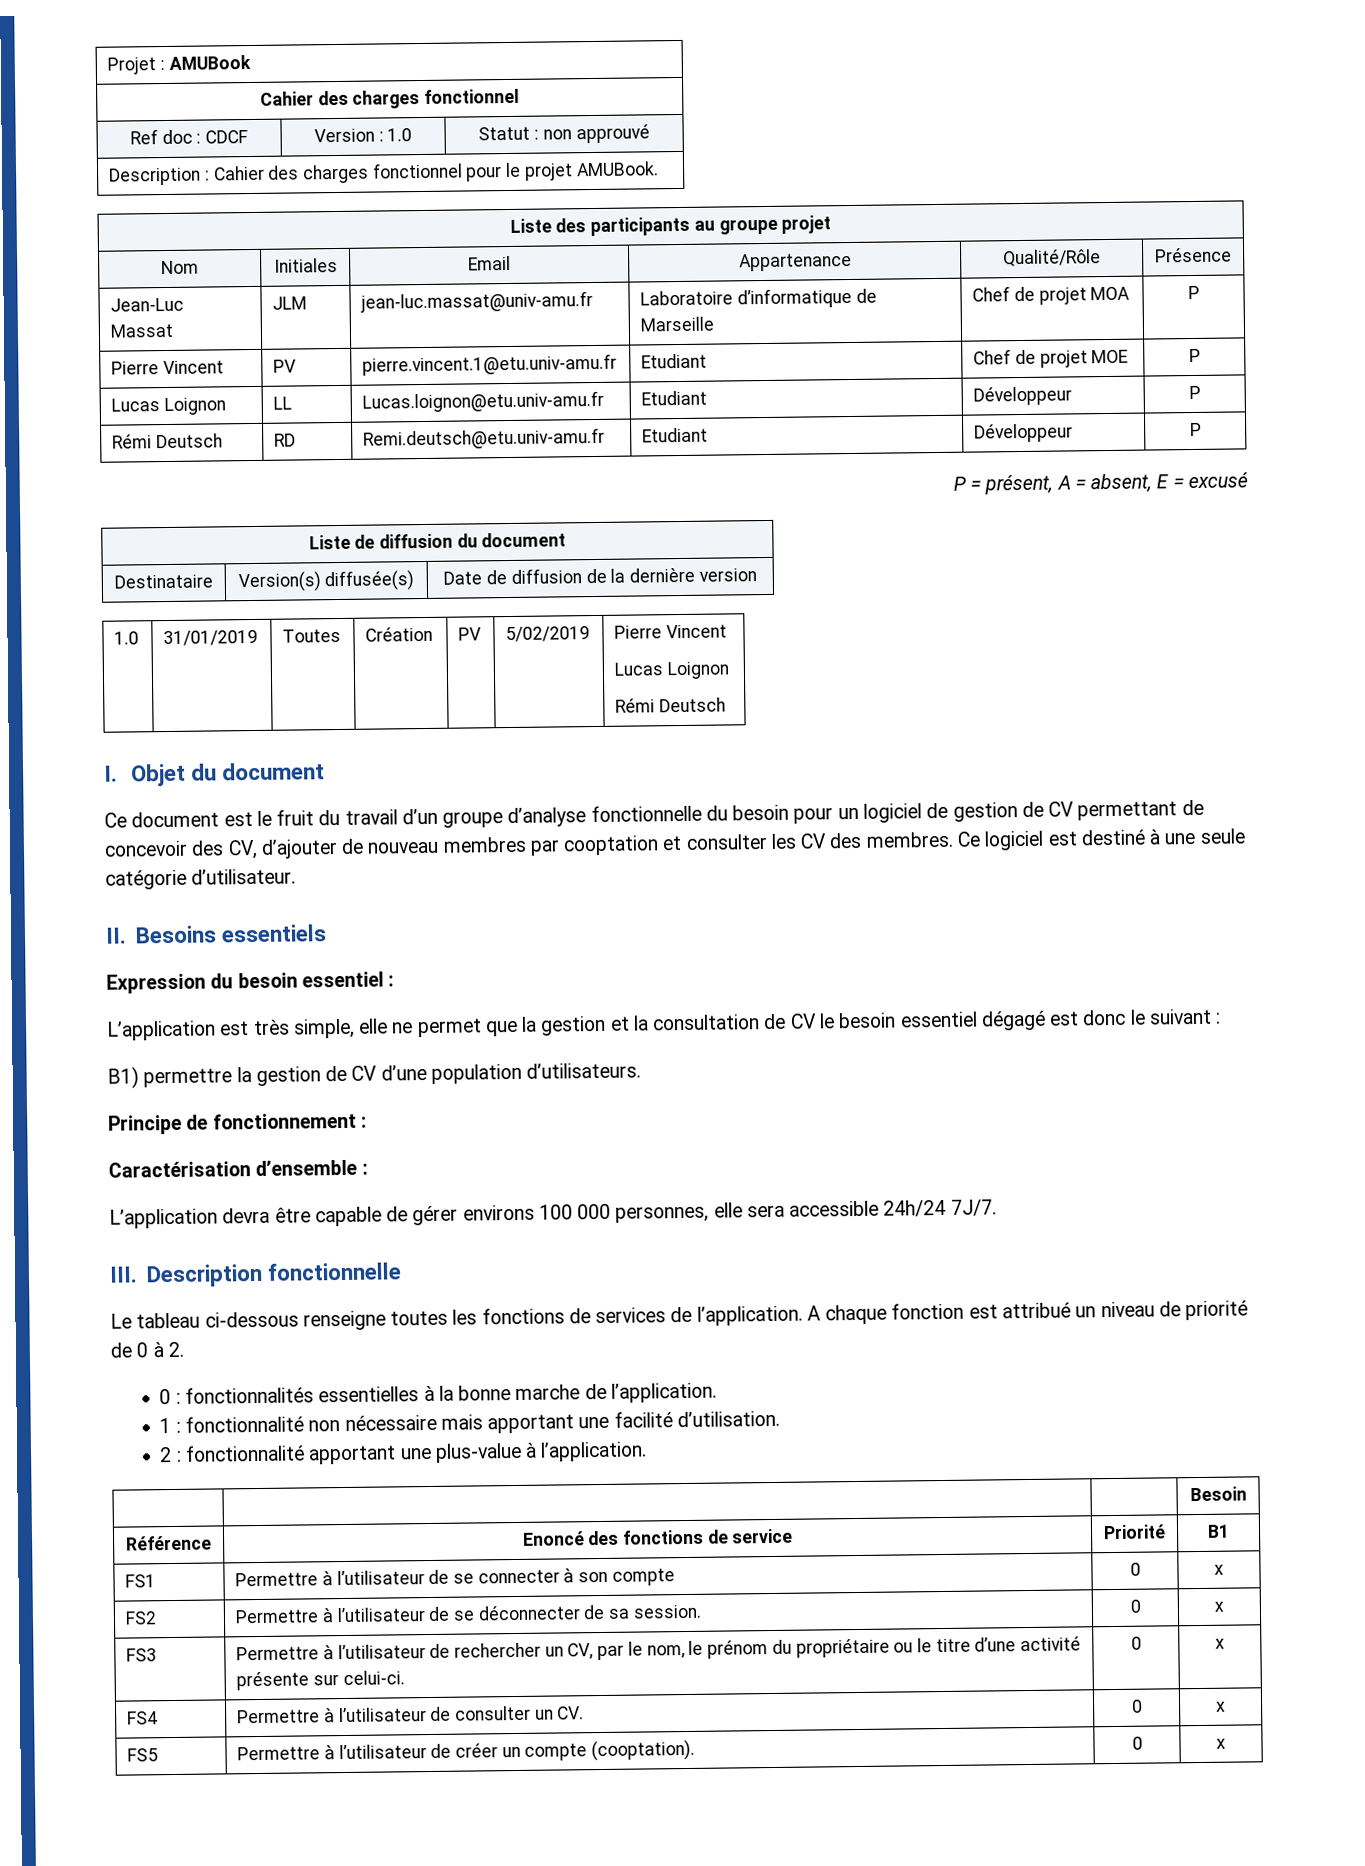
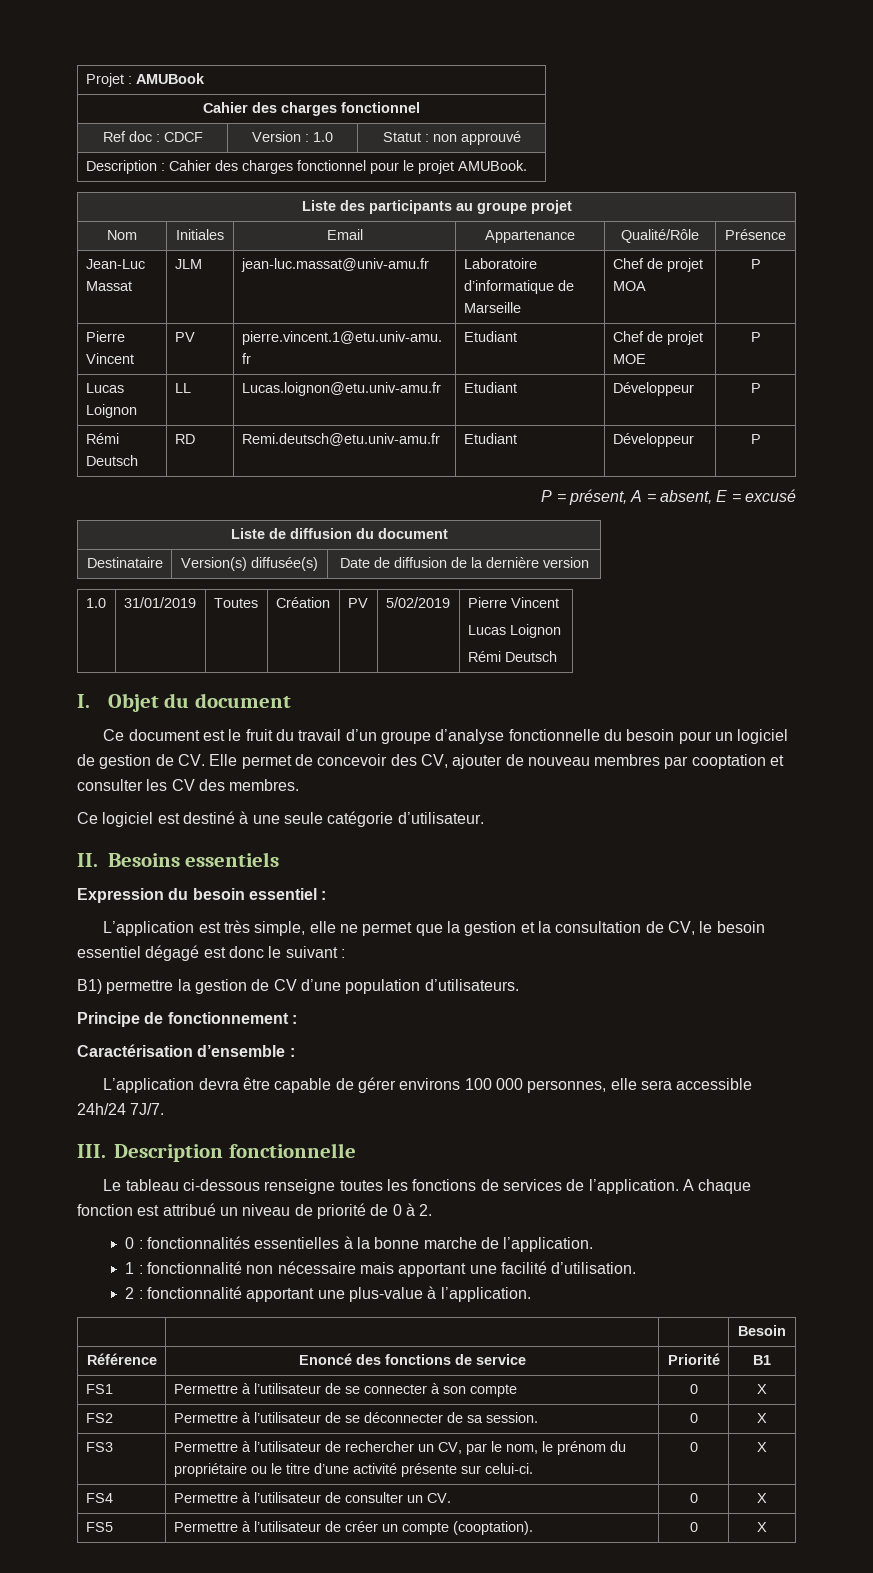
[1048,801,1178,821] CV permettant -> [177,754,292,769] CV. Elle permet
[260,839,338,859] d’ajouter -> [452,754,503,769] ajouter
(954, 839) none -> (300, 785) //
[789,1013,817,1029] CV -> [667,921,695,935] CV,
[1214,1564,1224,1575] x -> [757,1384,767,1394] X
[1214,1601,1224,1612] x -> [757,1413,767,1423] X
[1215,1638,1225,1649] x -> [757,1442,767,1452] X
[1216,1701,1226,1712] x -> [757,1493,767,1503] X
[1216,1738,1226,1749] x -> [757,1522,767,1532] X

